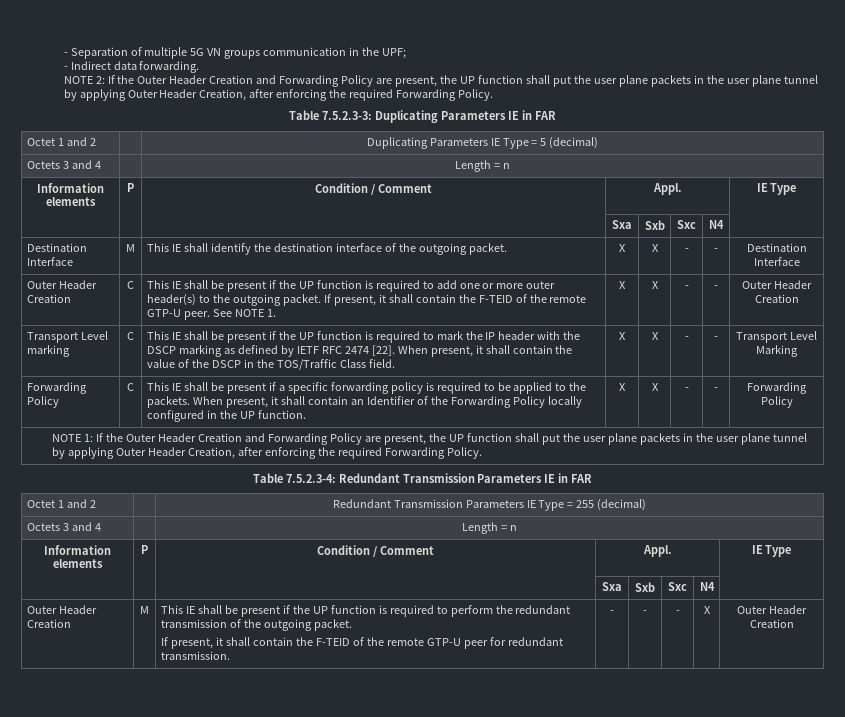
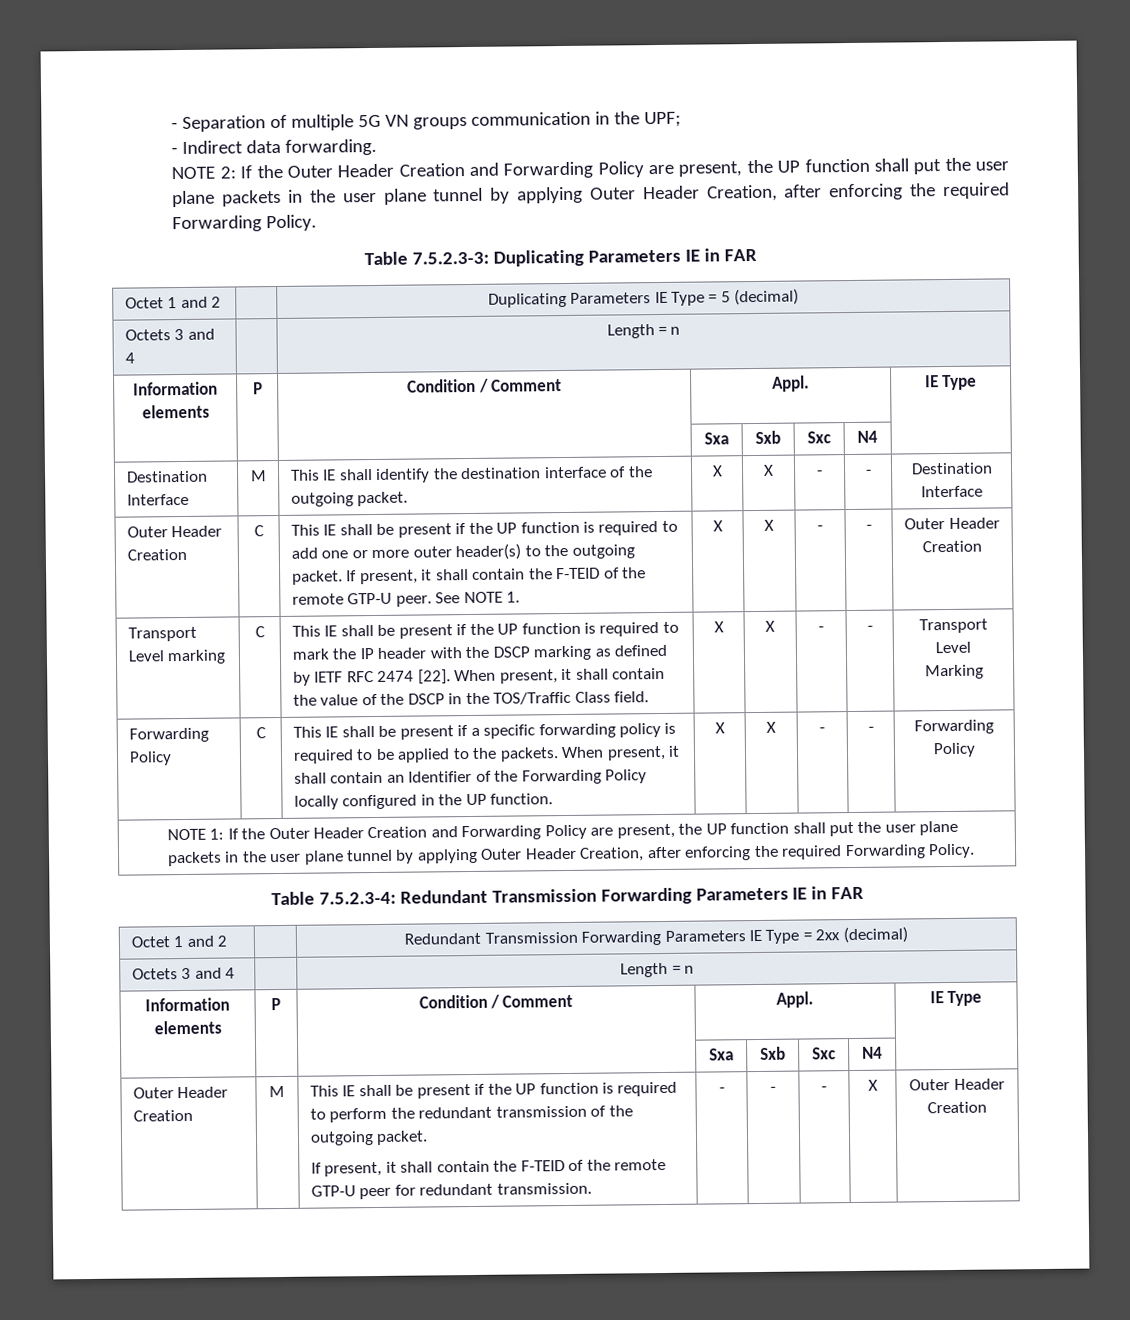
(475, 478) none -> [600,887,692,905] Forwarding
[465,500,595,511] Parameters IE Type = 255 -> [581,929,841,946] Forwarding Parameters IE Type = 2xx

